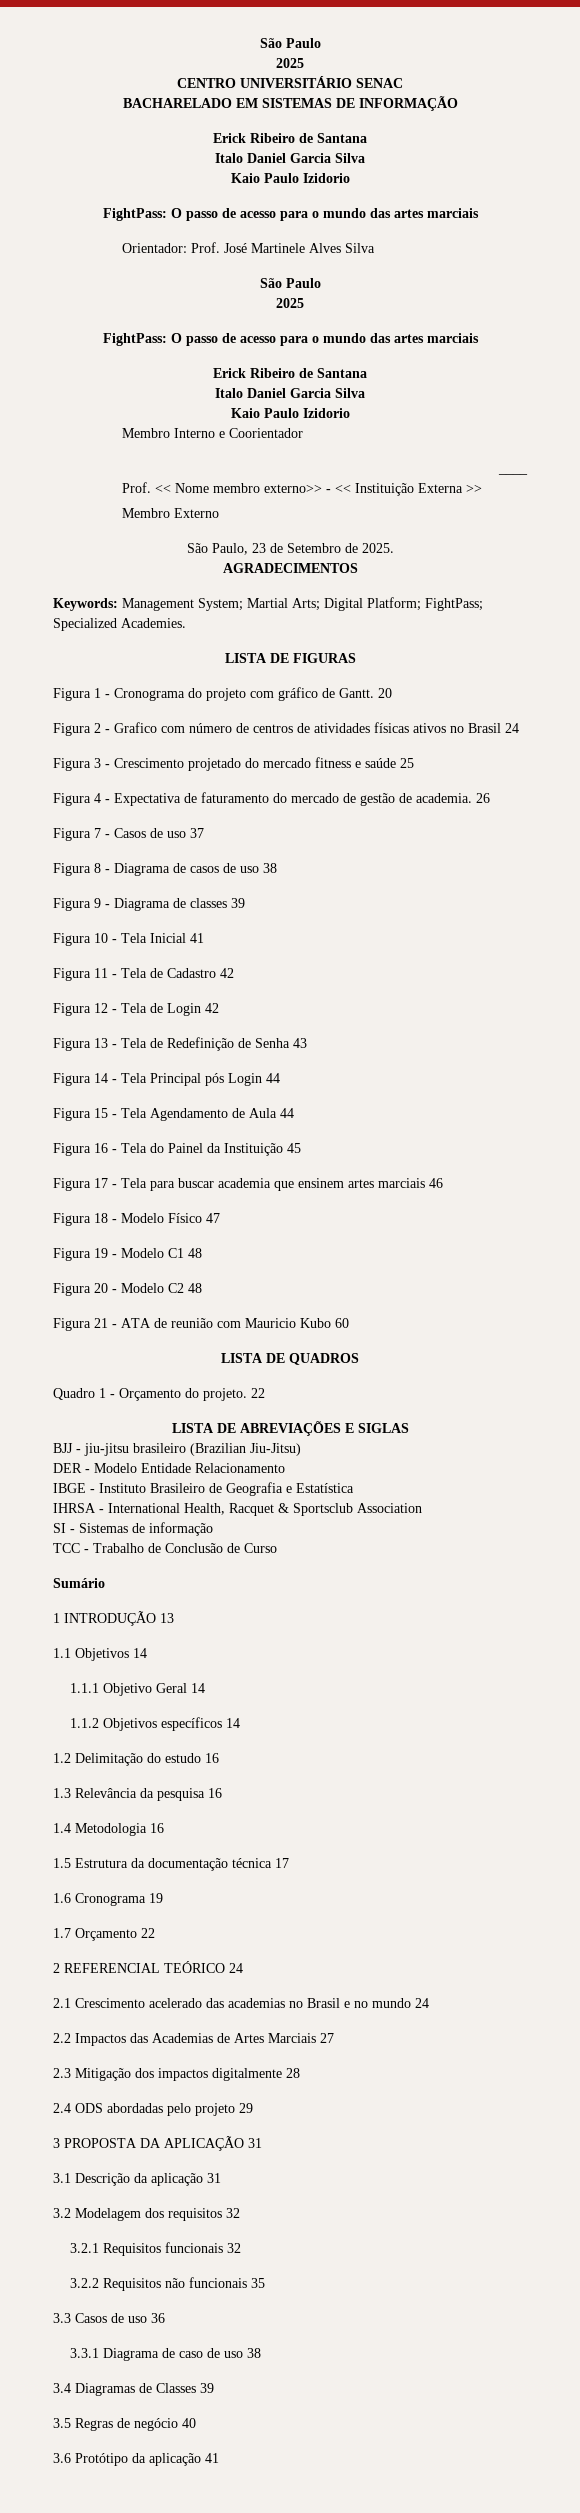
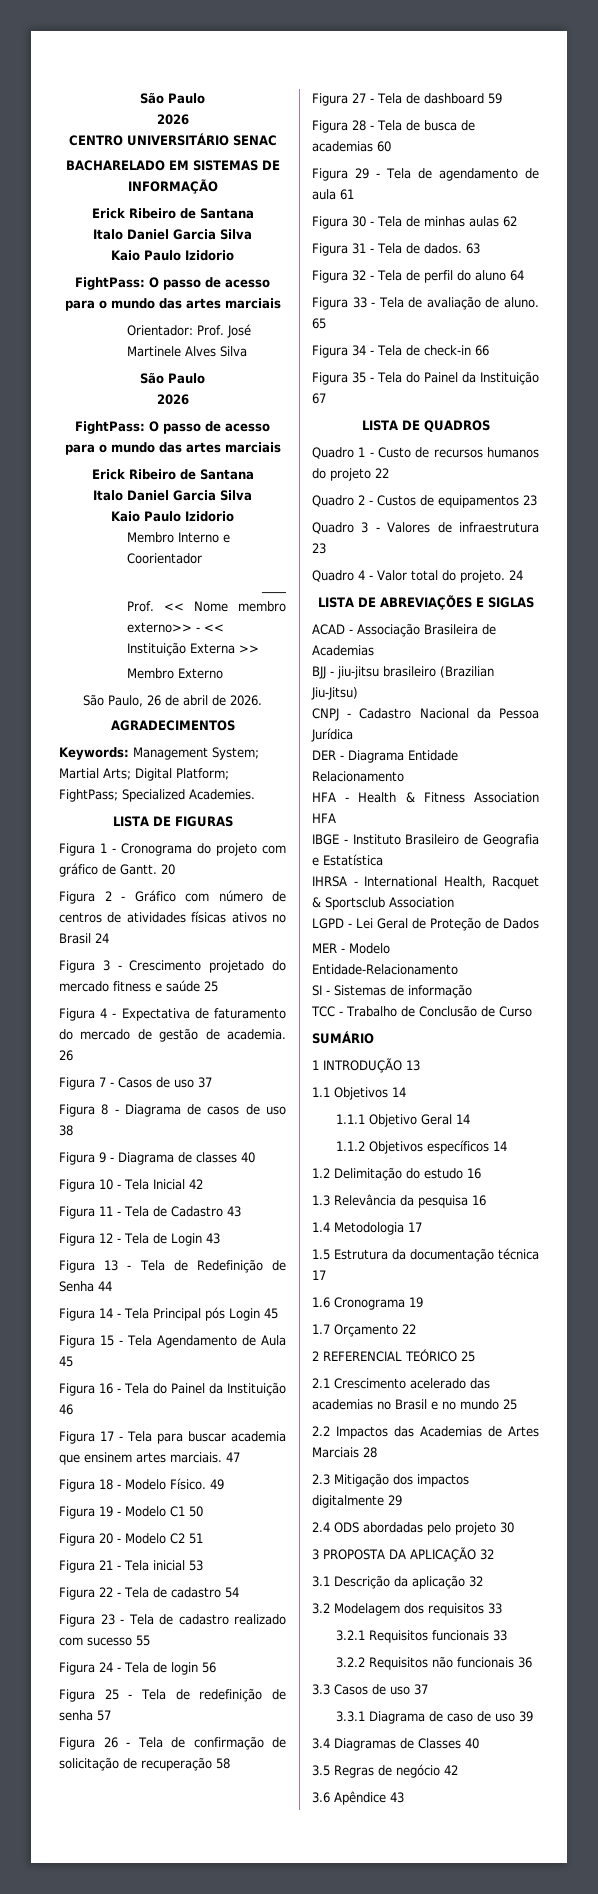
[259,38,321,48] [276,58,304,68] São Paulo // 2025 -> [140,92,205,104] [156,114,189,125] São Paulo // 2026
[276,298,304,308] 2025 -> [156,394,189,405] 2026
[251,543,394,553] 23 de Setembro de 2025. -> [147,695,262,706] 26 de abril de 2026.
[114,722,157,733] Grafico -> [134,890,176,902] Gráfico
[231,898,245,908] 39 -> [241,1152,255,1163] 40
[190,933,204,943] 41 -> [188,1179,203,1189] 42
[220,968,234,978] 42 -> [226,1206,241,1217] 43
[205,1003,219,1013] 42 -> [205,1233,220,1244] 43
[293,1038,307,1048] 43 -> [98,1281,112,1291] 44
[266,1073,280,1083] 44 -> [263,1308,278,1319] 45
[280,1108,294,1118] 44 -> [59,1356,73,1367] 45
[287,1143,301,1153] 45 -> [59,1404,73,1415] 46
[378,1178,443,1188] marciais 46 -> [170,1452,240,1463] marciais. 47
[168,1213,220,1223] Físico 47 -> [170,1478,224,1490] Físico. 49
[188,1248,202,1258] 48 -> [189,1506,203,1517] 50
[188,1283,202,1293] 48 -> [189,1533,203,1544] 51
[121,1318,349,1328] ATA de reunião com Mauricio Kubo 60 -> [124,1560,203,1571] [59,1587,239,1600] [59,1614,286,1627] [59,1635,150,1646] [59,1662,216,1675] [59,1688,286,1702] [59,1710,111,1721] [59,1736,286,1750] [59,1757,230,1771] [312,93,502,106] [312,120,475,133] [312,141,391,152] [312,168,539,181] [312,189,354,200] [312,216,517,229] [312,243,480,256] [312,270,524,283] [312,296,539,310] [312,318,326,329] [312,345,489,358] [312,371,539,385] [312,393,326,404] Tela inicial 53 // Figura 22 - Tela de cadastro 54 // Figura 23 - Tela de cadastro realizado com sucesso 55 // Figura 24 - Tela de login 56 // Figura 25 - Tela de redefinição de senha 57 // Figura 26 - Tela de confirmação de solicitação de recuperação 58 // Figura 27 - Tela de dashboard 59 // Figura 28 - Tela de busca de academias 60 // Figura 29 - Tela de agendamento de aula 61 // Figura 30 - Tela de minhas aulas 62 // Figura 31 - Tela de dados. 63 // Figura 32 - Tela de perfil do aluno 64 // Figura 33 - Tela de avaliação de aluno. 65 // Figura 34 - Tela de check-in 66 // Figura 35 - Tela do Painel da Instituição 67
[119,1388,181,1401] Orçamento -> [378,447,539,458] [312,468,389,481] [312,495,537,508] [312,522,539,534] [312,543,326,554] [312,570,438,582] Custo de recursos humanos do projeto 22 // Quadro 2 - Custos de equipamentos 23 // Quadro 3 - Valores de infraestrutura 23 // Quadro 4 - Valor total
[251,1388,265,1398] 22 -> [509,570,523,580] 24
(409, 1428) none -> [312,623,496,637] [312,645,374,656] // ACAD - Associação Brasileira de Academias
(301, 1449) none -> [312,708,539,721] [311,728,353,742] // CNPJ - Cadastro Nacional da Pessoa Jurídica
[94,1463,137,1473] Modelo -> [348,750,404,763] Diagrama
(285, 1468) none -> [312,792,539,803] [312,813,336,823] // HFA - Health & Fitness Association HFA
(422, 1508) none -> [312,917,539,931] [312,943,390,954] [312,964,458,975] // LGPD - Lei Geral de Proteção de Dados // MER - Modelo Entidade-Relacionamento
[53,1578,105,1588] Sumário -> [312,1031,374,1044] SUMÁRIO
[150,1823,164,1833] 16 -> [408,1222,422,1232] 17
[229,1963,243,1973] 24 -> [461,1351,475,1362] 25
[415,1998,429,2008] 24 -> [503,1399,517,1410] 25
[320,2033,334,2043] 27 -> [363,1447,377,1458] 28
[286,2068,300,2078] 28 -> [388,1495,402,1506] 29
[239,2103,253,2113] 29 -> [500,1522,514,1533] 30
[248,2138,262,2148] 31 -> [480,1549,494,1560] 32
[207,2173,221,2183] 31 -> [469,1576,483,1587] 32
[226,2208,240,2218] 32 -> [488,1603,502,1614] 33
[227,2243,242,2253] 32 -> [492,1630,507,1641] 33
[251,2278,266,2288] 35 -> [517,1657,532,1668] 36
[151,2313,165,2323] 36 -> [414,1684,428,1695] 37
[247,2348,262,2358] 38 -> [518,1711,533,1722] 39
[200,2383,214,2393] 39 -> [465,1738,479,1749] 40
[182,2418,196,2428] 40 -> [444,1765,458,1775] 42
[75,2453,219,2466] Protótipo da aplicação 41 -> [334,1791,404,1805] Apêndice 43

